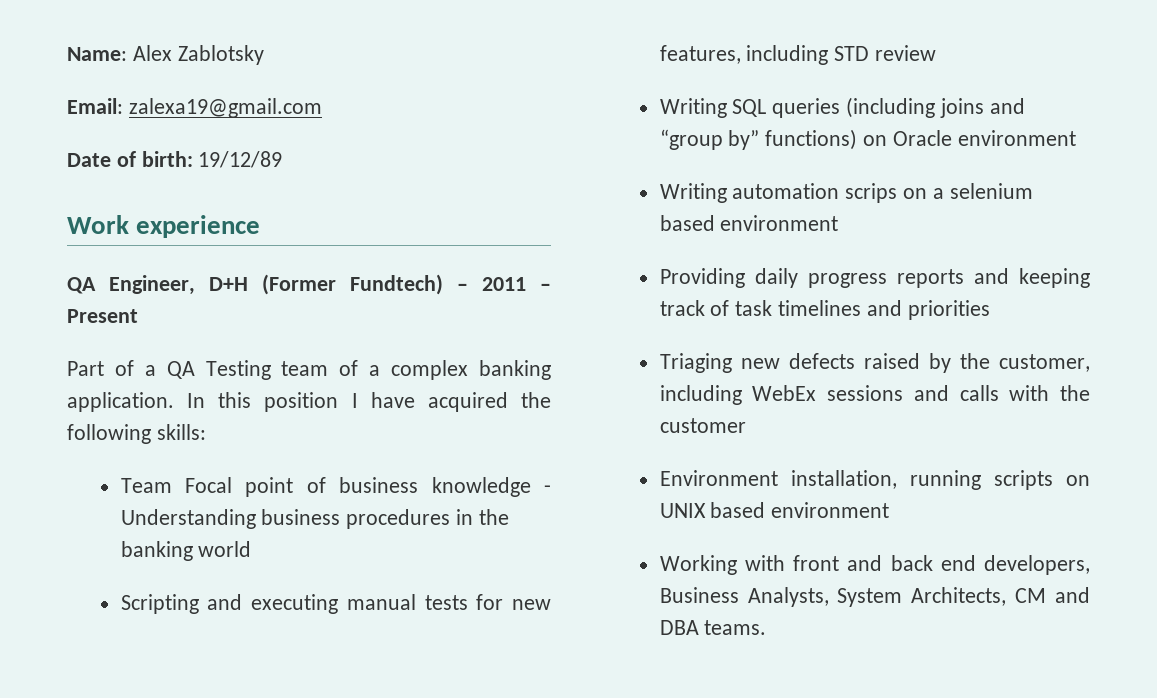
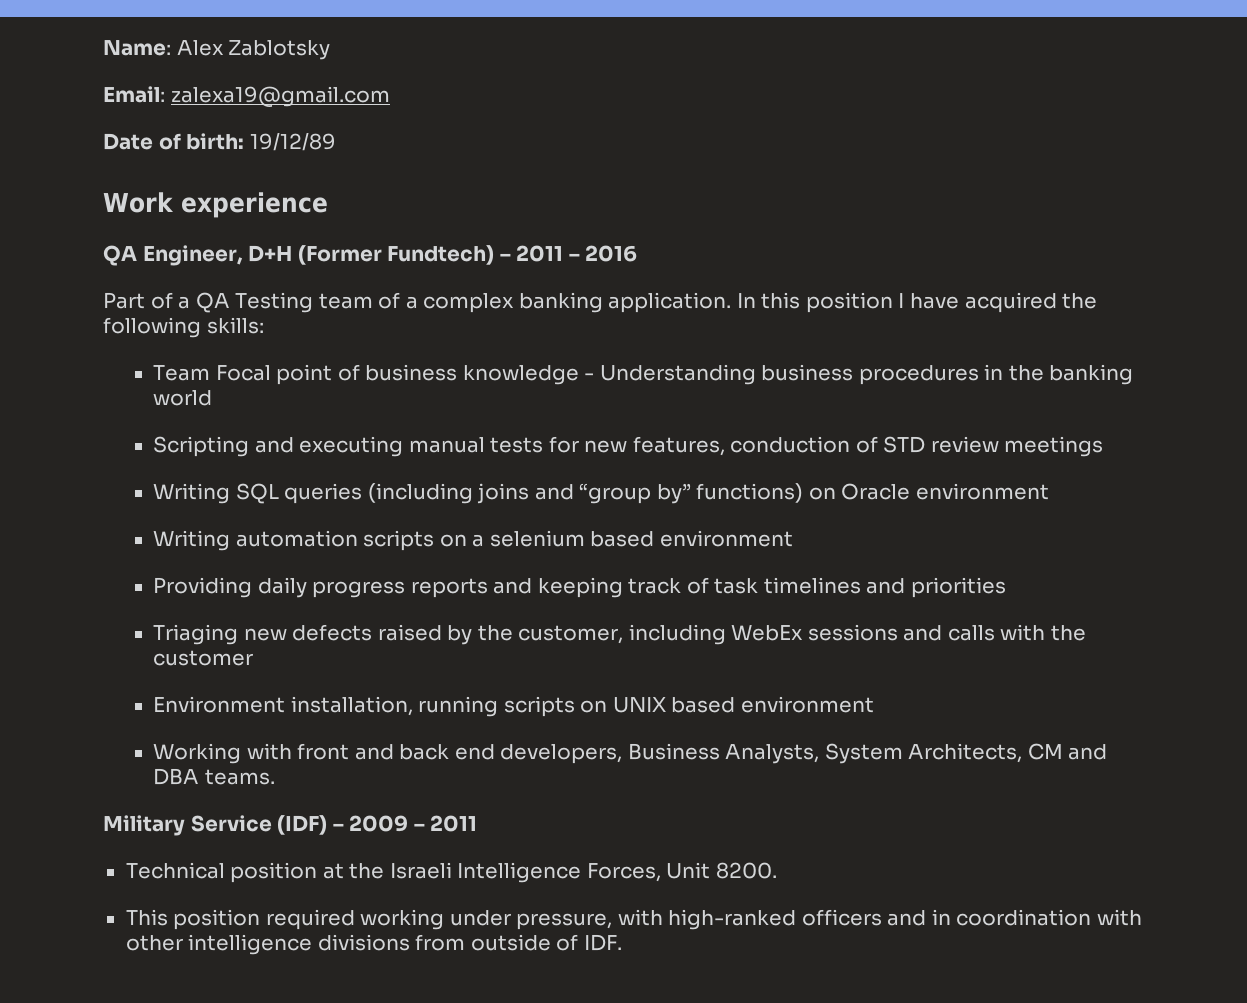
[67,309,138,323] Present -> [585,245,638,262] 2016
[746,45,829,65] including -> [730,436,878,453] conduction of
(937, 53) none -> [1004,436,1104,457] meetings
[845,183,898,203] scrips -> [363,530,435,551] scripts
(767, 627) none -> [103,815,478,836] [125,862,777,883] [125,909,1142,930] [125,934,622,955] // Military Service (IDF) – 2009 – 2011 // Technical position at the Israeli Intelligence Forces, Unit 8200. // This position required working under pressure, with high-ranked officers and in coordination with other intelligence divisions from outside of IDF.

